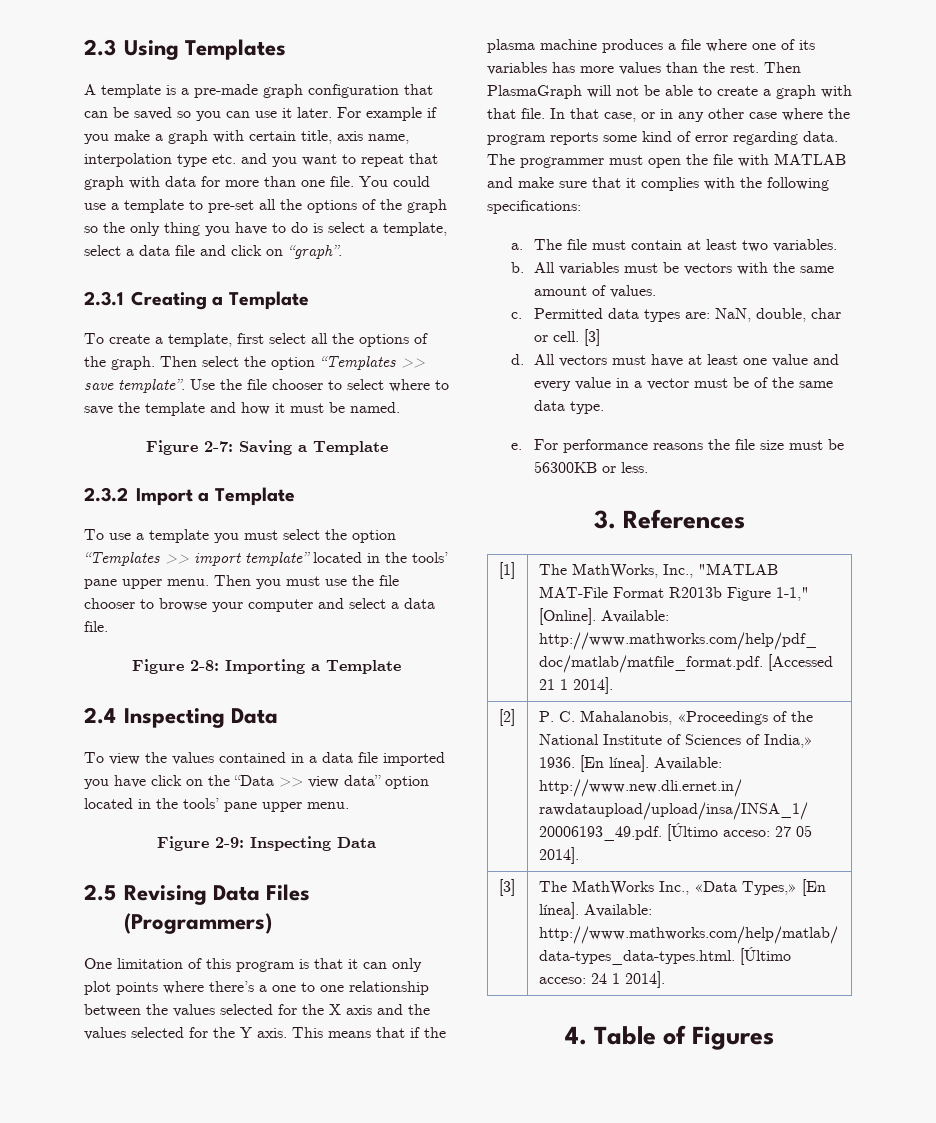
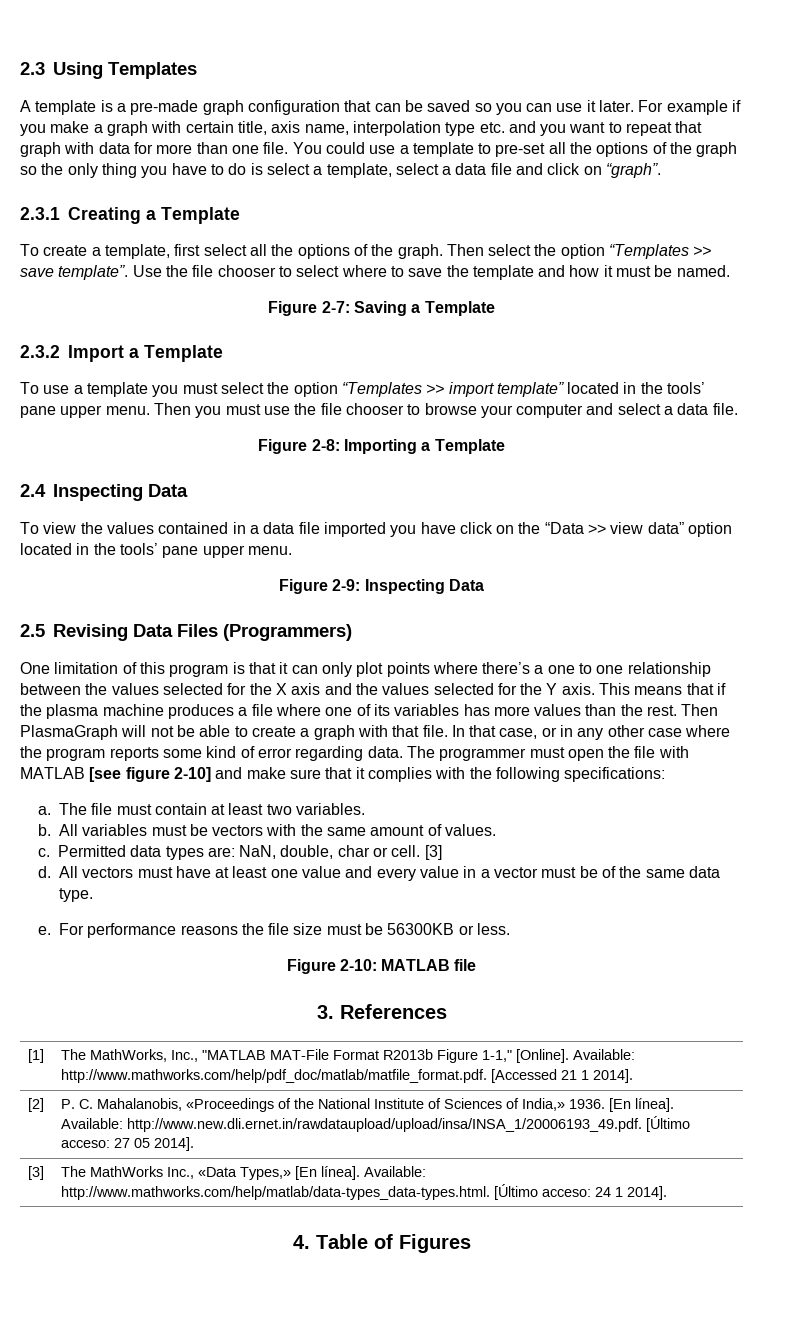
(846, 159) none -> [89,767,211,782] [see figure 2-10]
(648, 467) none -> [286,959,477,974] // Figure 2-10: MATLAB file

